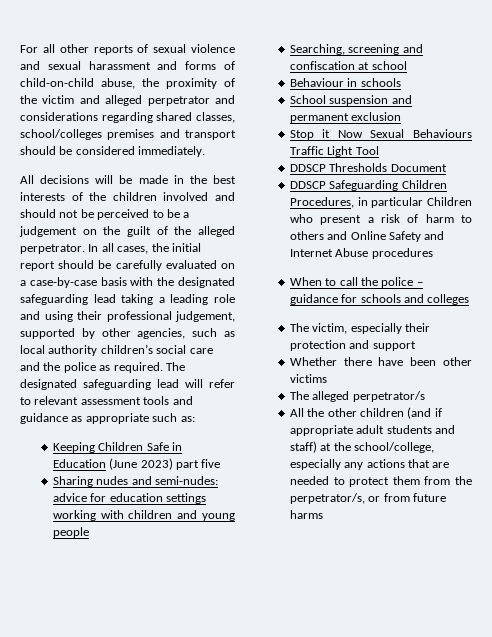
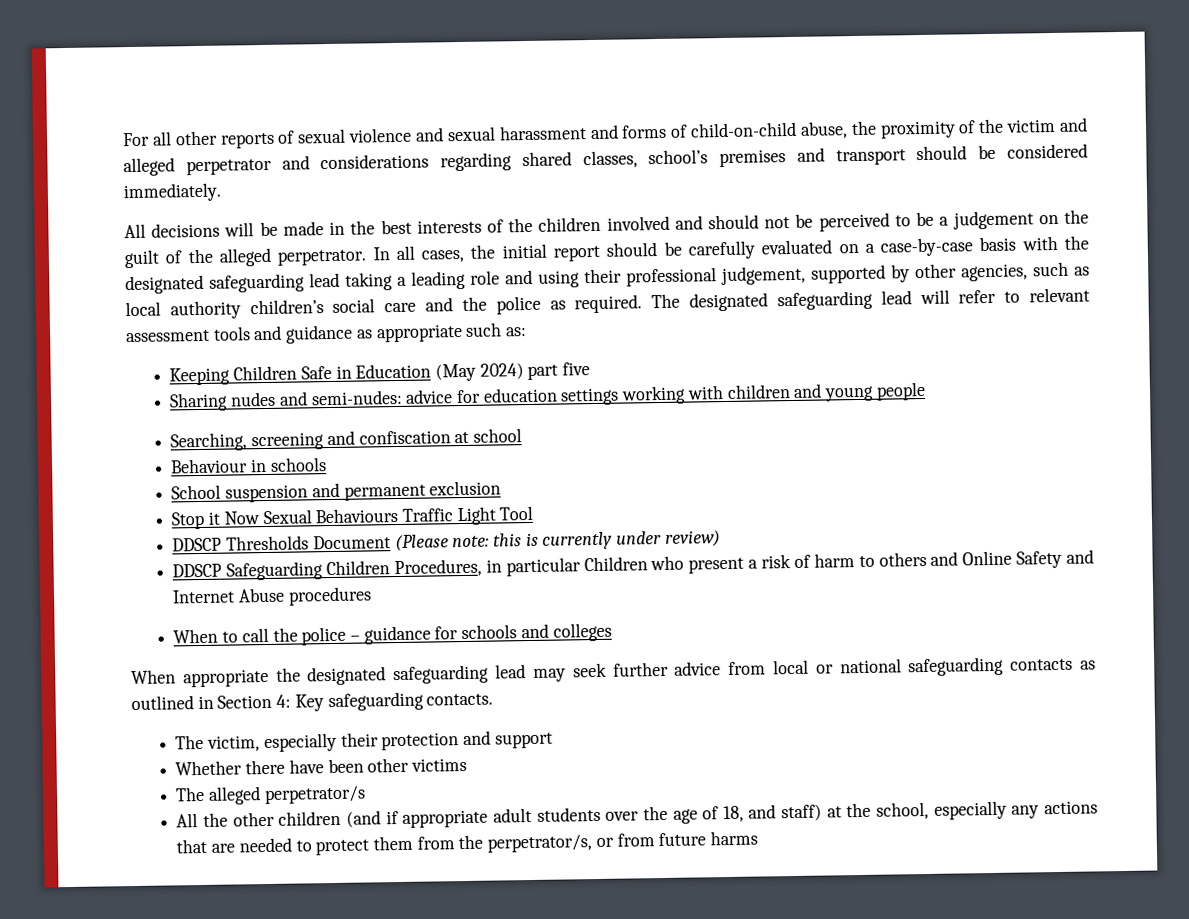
[20,129,102,140] school/colleges -> [648,149,709,165] school’s
[109,458,173,470] (June 2023) -> [435,363,524,382] (May 2024)
(447, 168) none -> [394,530,721,552] (Please note: this is currently under review)
(470, 299) none -> [131,656,1096,688] [131,691,494,712] // When appropriate the designated safeguarding lead may seek further advice from local or national safeguarding contacts as outlined in Section 4: Key safeguarding contacts.
(432, 429) none -> [605,805,744,824] over the age of 18,
[354,442,435,453] school/college, -> [876,801,930,820] school,

